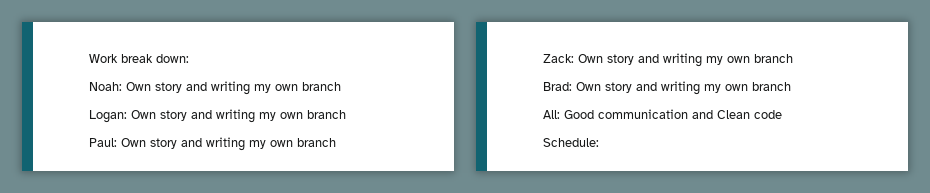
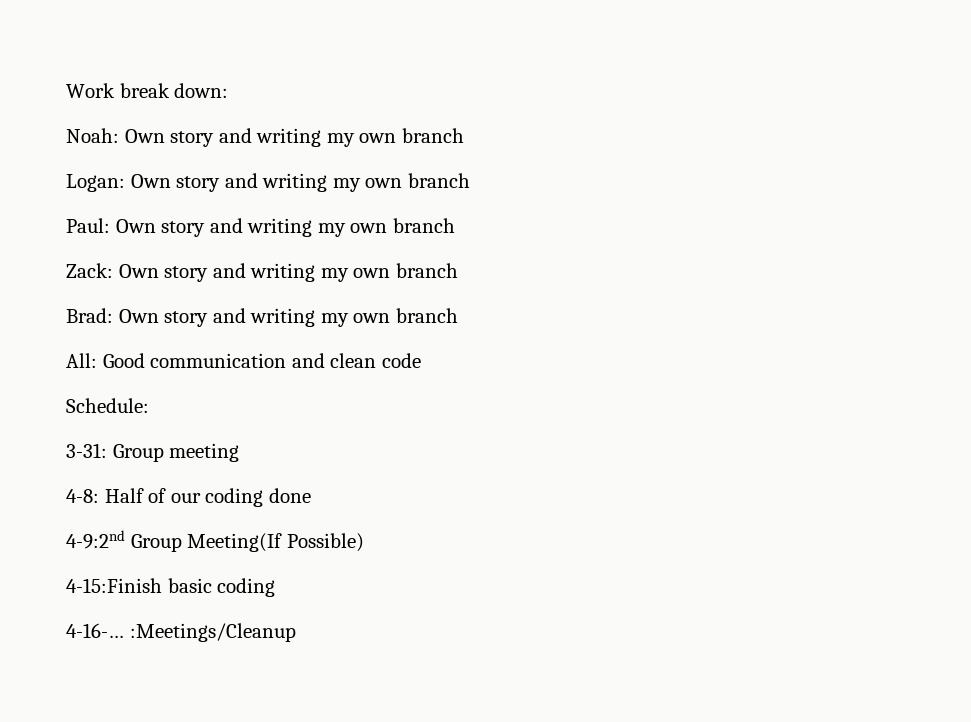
[717,110,750,119] Clean -> [330,353,377,368] clean
(599, 142) none -> [66,443,240,462] [66,488,311,507] [66,530,364,552] [66,578,276,597] [66,623,296,642] // 3-31: Group meeting // 4-8: Half of our coding done // 4-9:2nd Group Meeting(If Possible) // 4-15:Finish basic coding // 4-16-… :Meetings/Cleanup

